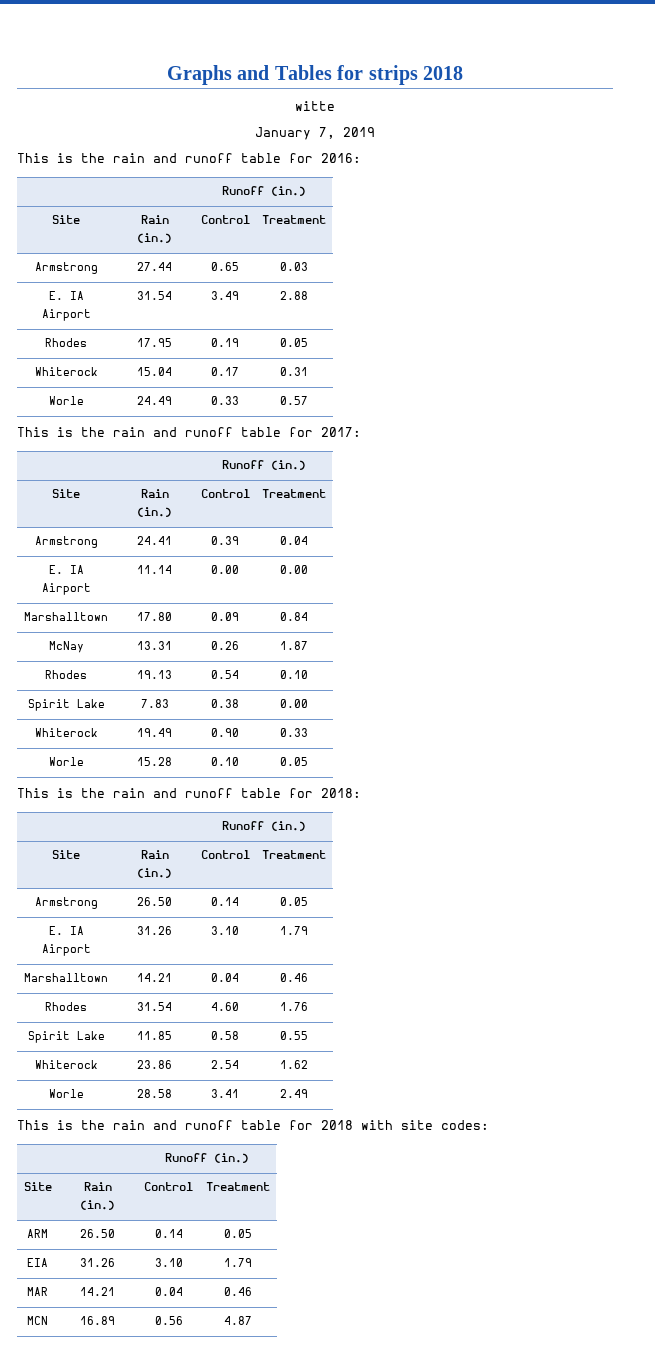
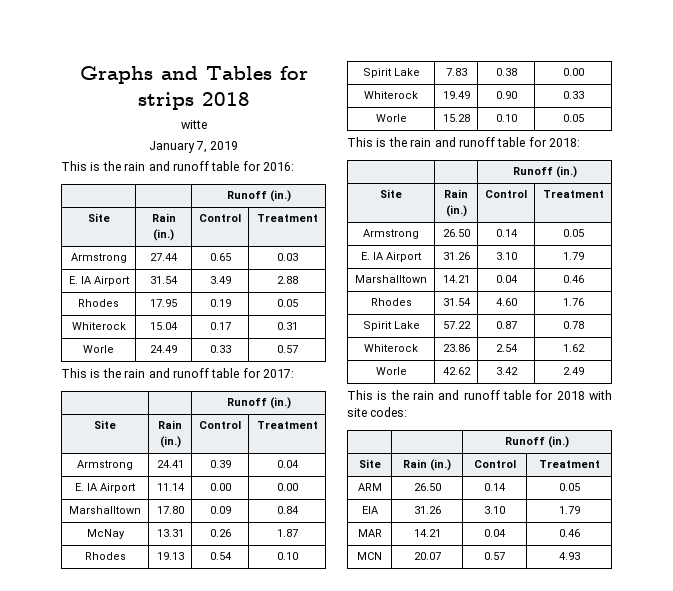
[137,1031,172,1040] [211,1031,240,1040] [280,1031,308,1040] 11.85 | 0.58 | 0.55 -> [442,321,471,329] [495,321,517,329] [562,321,584,329] 57.22 | 0.87 | 0.78
[137,1089,172,1098] [211,1089,240,1098] 28.58 | 3.41 -> [442,367,471,375] [495,367,518,375] 42.62 | 3.42
[80,1316,115,1325] [154,1316,183,1325] [224,1316,253,1325] 16.89 | 0.56 | 4.87 -> [413,552,441,560] [484,552,505,560] [558,552,580,560] 20.07 | 0.57 | 4.93

